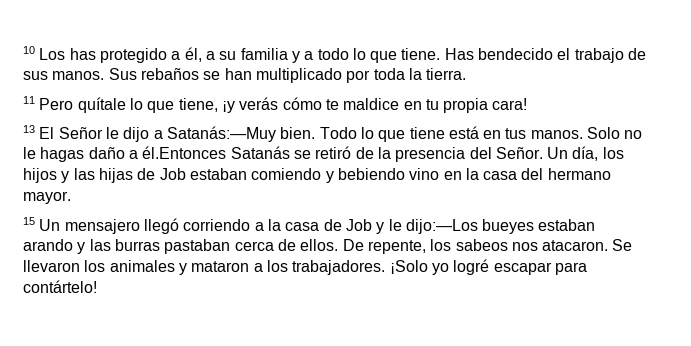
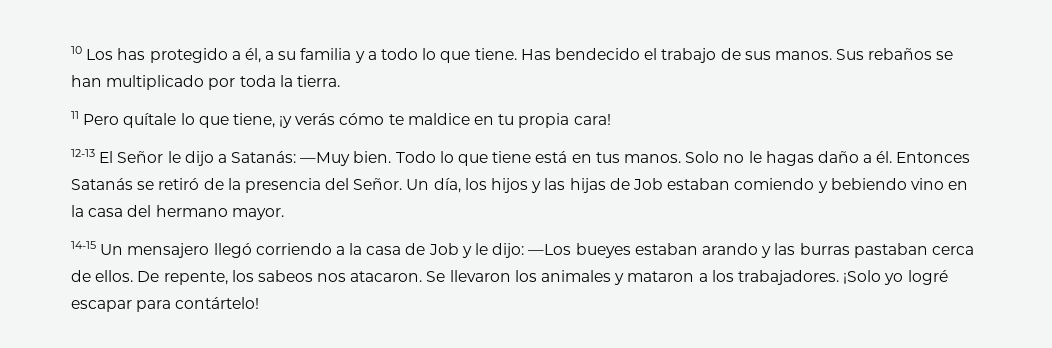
[23,125,35,133] 13 -> [71,149,95,157] 12-13
[166,126,276,142] Satanás:—Muy -> [231,151,351,166] Satanás: —Muy
[142,146,227,159] él.Entonces -> [876,151,971,163] él. Entonces
[23,217,35,225] 15 -> [71,241,96,249] 14-15
[405,219,478,234] dijo:—Los -> [492,243,572,258] dijo: —Los

